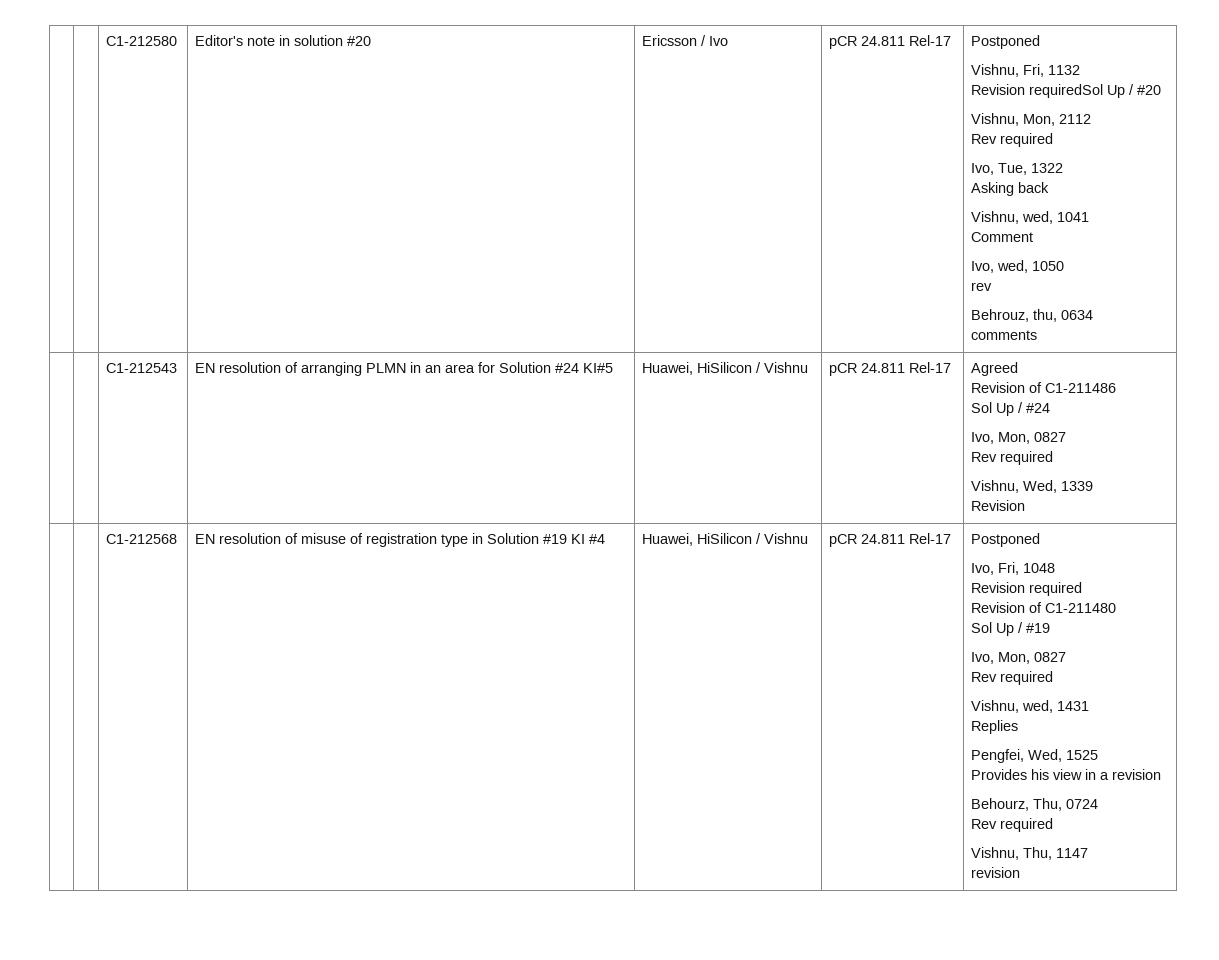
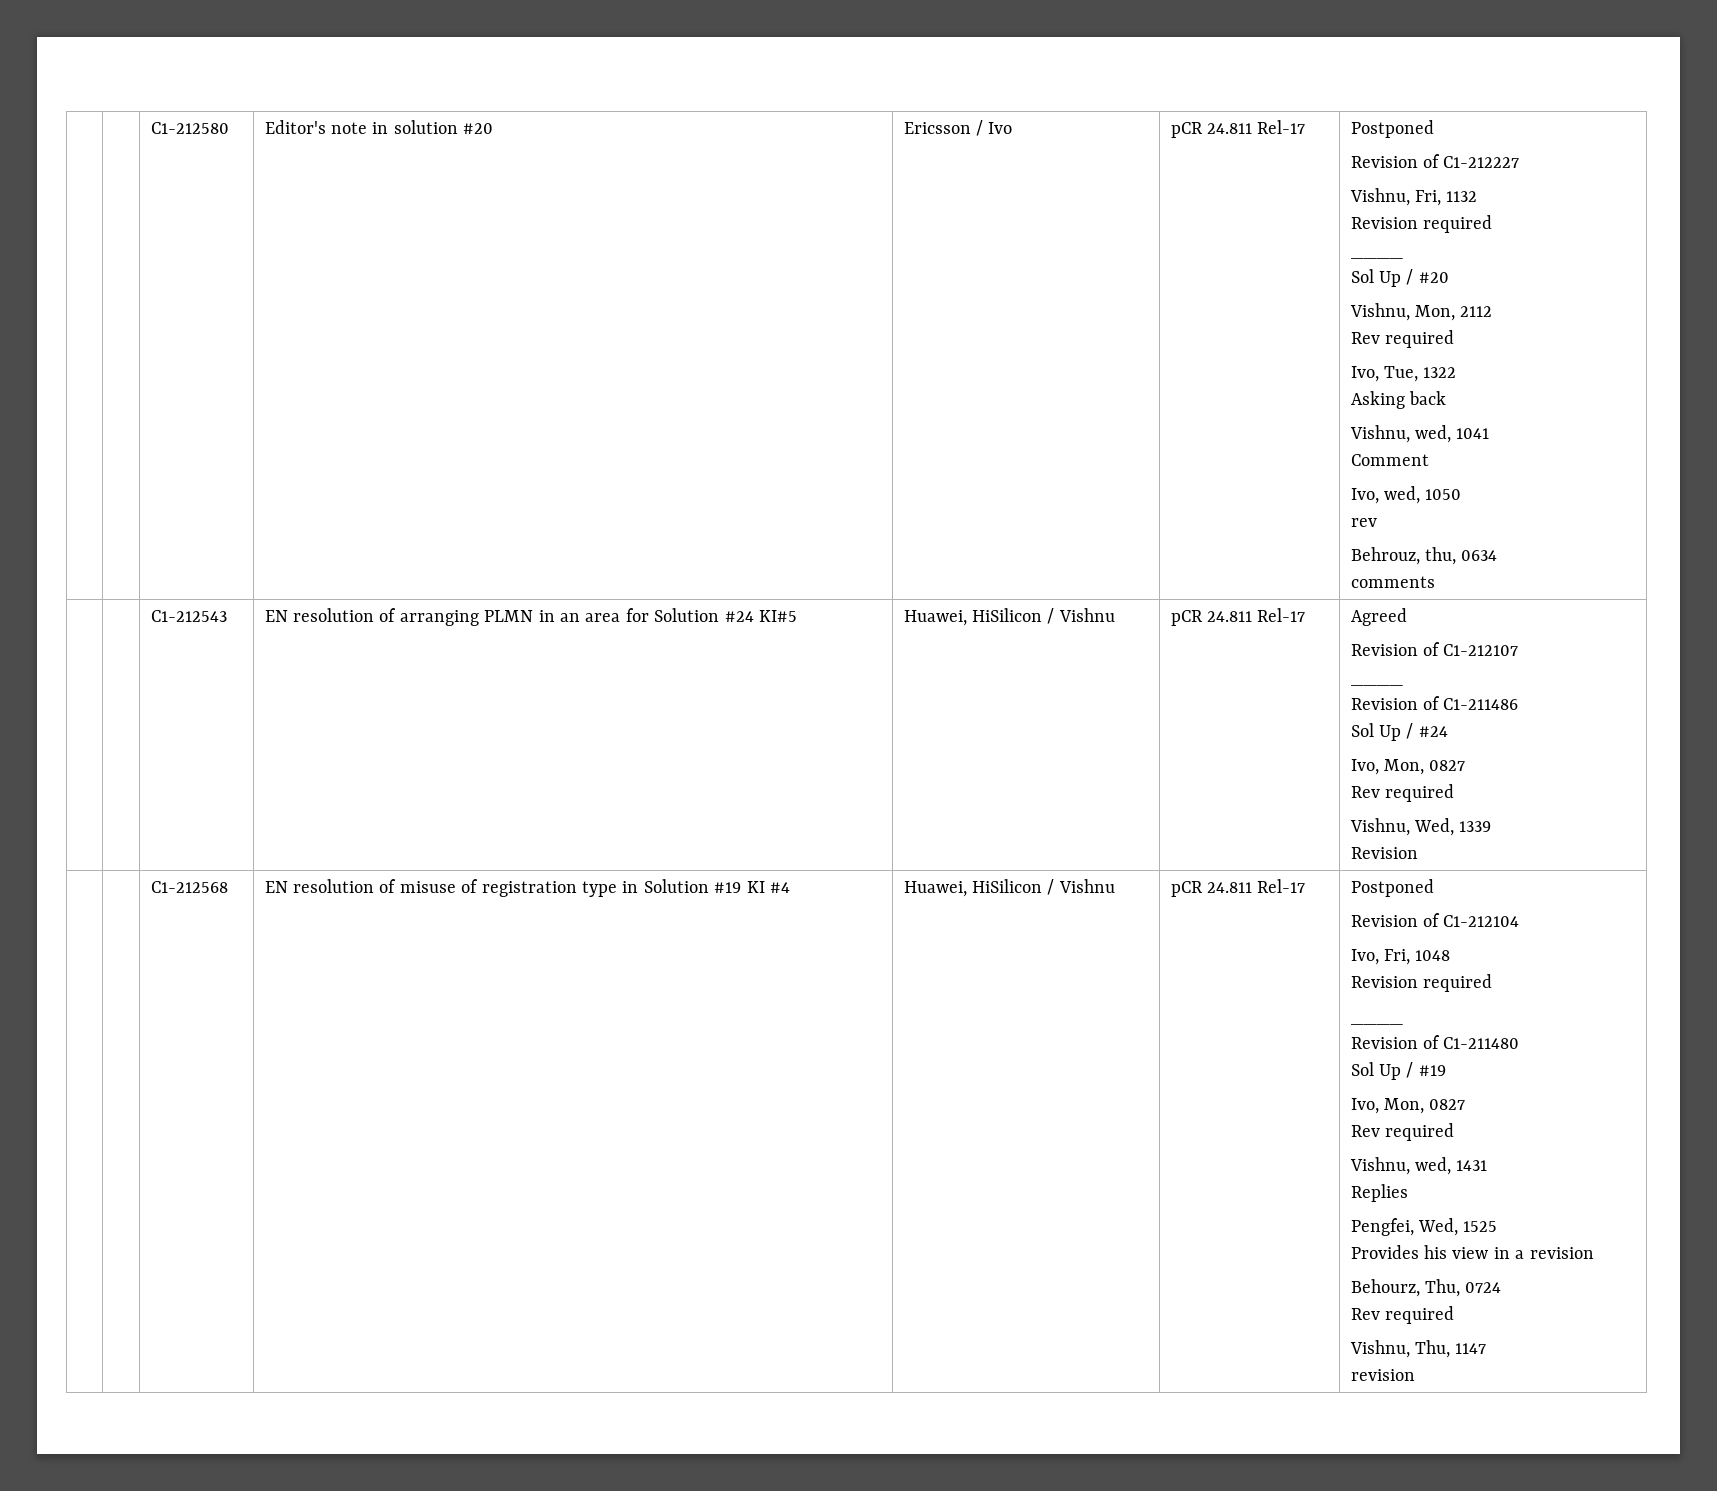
(1041, 42) none -> [1350,154,1520,168] // Revision of C1-212227
[1029,84,1104,98] requiredSol -> [1422,215,1492,233] [1350,256,1403,259] [1350,269,1374,283] required // ____ // Sol
(1019, 369) none -> [1350,642,1519,656] [1350,683,1403,686] // Revision of C1-212107 // ____
(1041, 540) none -> [1350,913,1520,927] // Revision of C1-212104
(1083, 589) none -> [1350,1022,1403,1025] // ____

